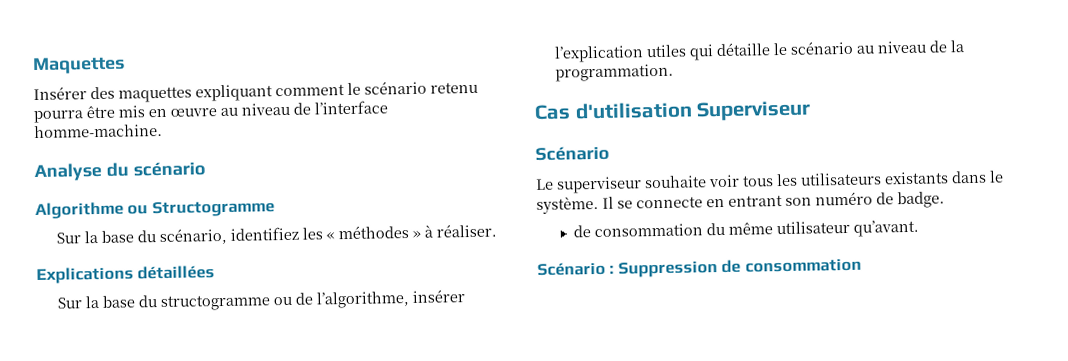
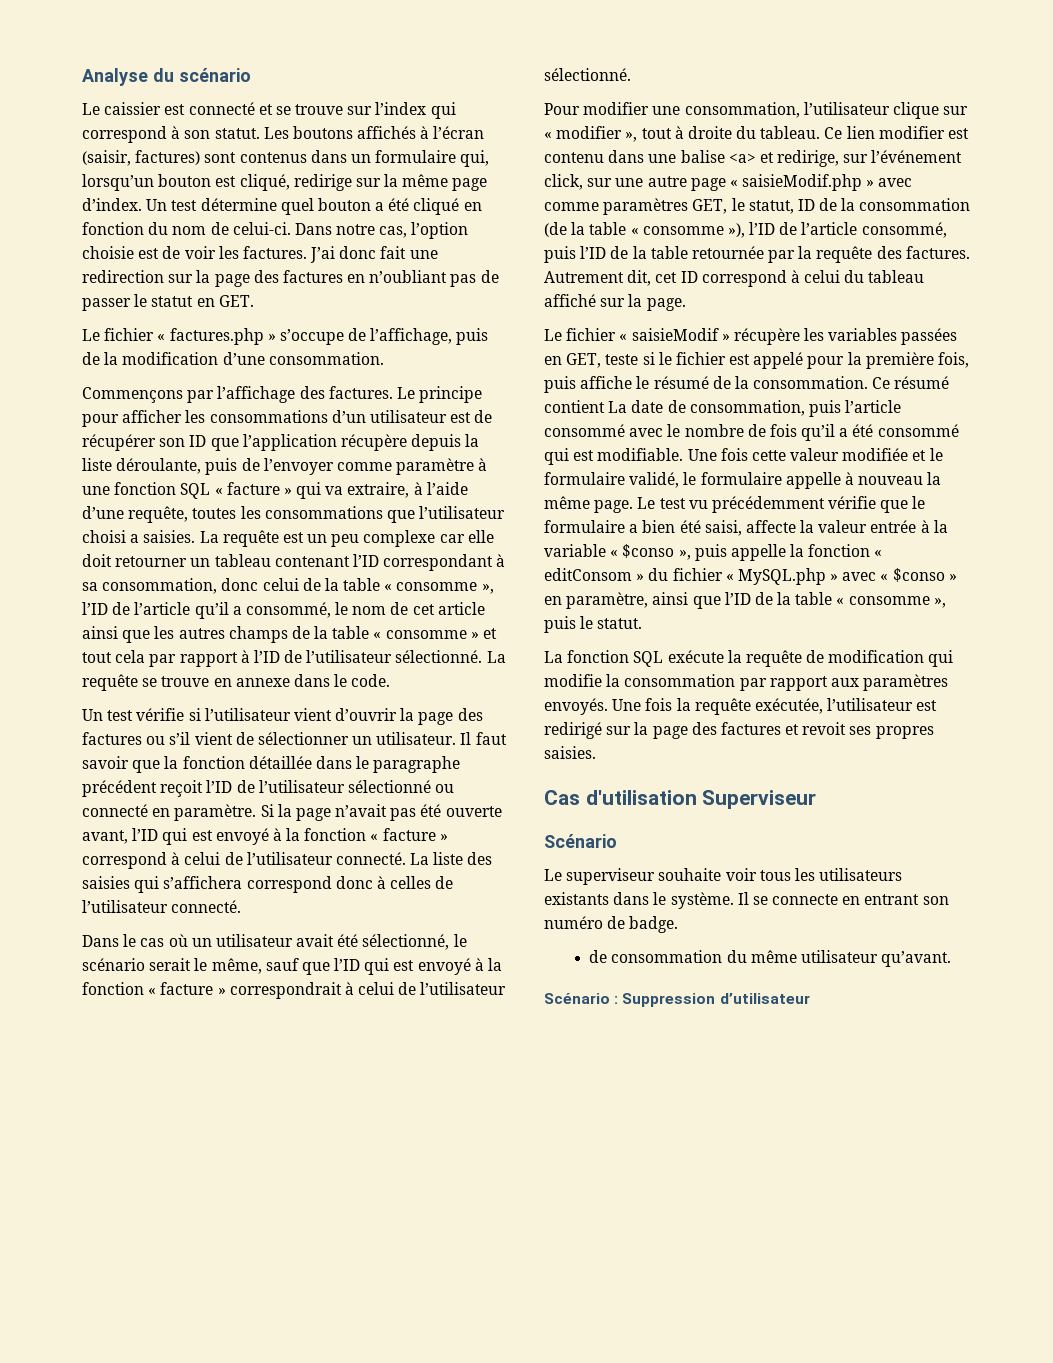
[32,56,125,75] [33,80,478,103] [33,100,388,124] [34,123,163,139] [34,161,206,182] [35,200,275,220] [55,223,497,246] [36,265,216,284] [56,289,465,312] [553,40,964,63] [554,63,674,82] Maquettes // Insérer des maquettes expliquant comment le scénario retenu pourra être mis en œuvre au niveau de l’interface homme-machine. // Analyse du scénario // Algorithme ou Structogramme // Sur la base du scénario, identifiez les « méthodes » à réaliser. // Explications détaillées // Sur la base du structogramme ou de l’algorithme, insérer l’explication utiles qui détaille le scénario au niveau de la programmation. -> [82,68,251,86] [82,102,456,119] [82,126,485,143] [82,150,490,167] [82,174,488,191] [82,198,482,215] [82,222,469,239] [82,246,438,263] [82,270,499,287] [82,294,254,311] [82,328,489,345] [82,352,384,365] [82,386,483,403] [82,410,493,427] [82,434,480,451] [82,458,488,475] [82,482,468,499] [82,506,506,523] [82,530,494,547] [82,554,506,571] [82,578,494,594] [82,602,485,619] [82,626,498,643] [82,650,506,667] [82,674,391,691] [82,708,483,725] [82,732,507,745] [82,756,461,773] [82,780,455,797] [82,804,502,821] [82,828,448,845] [82,852,493,869] [82,876,454,893] [82,900,242,913] [82,934,467,950] [82,958,503,975] [82,982,507,999] [544,68,631,81] [544,102,969,119] [544,126,970,142] [544,150,963,167] [544,174,913,191] [544,198,971,215] [544,222,947,238] [544,246,970,263] [544,270,925,287] [544,294,686,311] [544,328,958,345] [544,352,970,369] [544,376,950,393] [544,400,902,417] [544,424,959,441] [544,448,943,465] [544,472,942,489] [544,496,926,513] [544,520,948,536] [544,544,883,561] [544,568,957,585] [544,592,946,609] [544,616,643,633] [544,650,954,667] [544,674,949,691] [544,698,938,715] [544,722,934,739] [544,746,596,759] Analyse du scénario // Le caissier est connecté et se trouve sur l’index qui correspond à son statut. Les boutons affichés à l’écran (saisir, factures) sont contenus dans un formulaire qui, lorsqu’un bouton est cliqué, redirige sur la même page d’index. Un test détermine quel bouton a été cliqué en fonction du nom de celui-ci. Dans notre cas, l’option choisie est de voir les factures. J’ai donc fait une redirection sur la page des factures en n’oubliant pas de passer le statut en GET. // Le fichier « factures.php » s’occupe de l’affichage, puis de la modification d’une consommation. // Commençons par l’affichage des factures. Le principe pour afficher les consommations d’un utilisateur est de récupérer son ID que l’application récupère depuis la liste déroulante, puis de l’envoyer comme paramètre à une fonction SQL « facture » qui va extraire, à l’aide d’une requête, toutes les consommations que l’utilisateur choisi a saisies. La requête est un peu complexe car elle doit retourner un tableau contenant l’ID correspondant à sa consommation, donc celui de la table « consomme », l’ID de l’article qu’il a consommé, le nom de cet article ainsi que les autres champs de la table « consomme » et tout cela par rapport à l’ID de l’utilisateur sélectionné. La requête se trouve en annexe dans le code. // Un test vérifie si l’utilisateur vient d’ouvrir la page des factures ou s’il vient de sélectionner un utilisateur. Il faut savoir que la fonction détaillée dans le paragraphe précédent reçoit l’ID de l’utilisateur sélectionné ou connecté en paramètre. Si la page n’avait pas été ouverte avant, l’ID qui est envoyé à la fonction « facture » correspond à celui de l’utilisateur connecté. La liste des saisies qui s’affichera correspond donc à celles de l’utilisateur connecté. // Dans le cas où un utilisateur avait été sélectionné, le scénario serait le même, sauf que l’ID qui est envoyé à la fonction « facture » correspondrait à celui de l’utilisateur sélectionné. // Pour modifier une consommation, l’utilisateur clique sur « modifier », tout à droite du tableau. Ce lien modifier est contenu dans une balise <a> et redirige, sur l’événement click, sur une autre page « saisieModif.php » avec comme paramètres GET, le statut, ID de la consommation (de la table « consomme »), l’ID de l’article consommé, puis l’ID de la table retournée par la requête des factures. Autrement dit, cet ID correspond à celui du tableau affiché sur la page. // Le fichier « saisieModif » récupère les variables passées en GET, teste si le fichier est appelé pour la première fois, puis affiche le résumé de la consommation. Ce résumé contient La date de consommation, puis l’article consommé avec le nombre de fois qu’il a été consommé qui est modifiable. Une fois cette valeur modifiée et le formulaire validé, le formulaire appelle à nouveau la même page. Le test vu précédemment vérifie que le formulaire a bien été saisi, affecte la valeur entrée à la variable « $conso », puis appelle la fonction « editConsom » du fichier « MySQL.php » avec « $conso » en paramètre, ainsi que l’ID de la table « consomme », puis le statut. // La fonction SQL exécute la requête de modification qui modifie la consommation par rapport aux paramètres envoyés. Une fois la requête exécutée, l’utilisateur est redirigé sur la page des factures et revoit ses propres saisies.
[721,258,862,274] de consommation -> [719,993,810,1004] d’utilisateur

